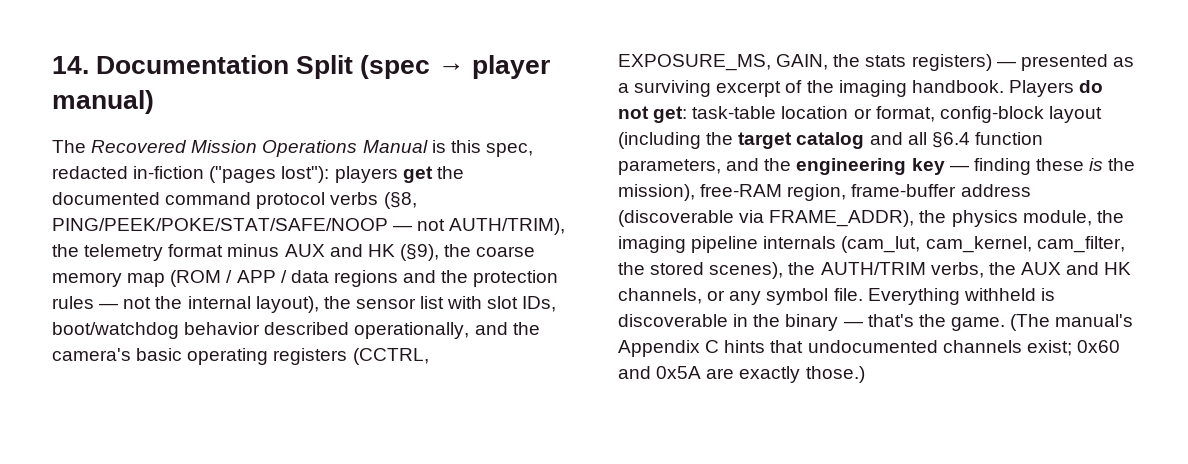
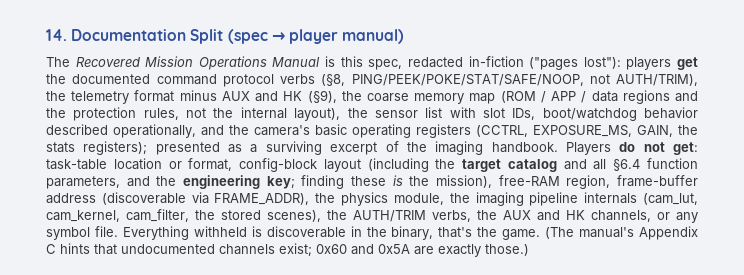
[52,218,413,231] PING/PEEK/POKE/STAT/SAFE/NOOP — -> [351,74,584,86] PING/PEEK/POKE/STAT/SAFE/NOOP,
[52,296,119,309] rules — -> [143,108,179,120] rules,
[911,54,1016,71] registers) — -> [83,141,148,155] registers);
[911,158,969,175] key — -> [266,176,295,189] key;
[785,314,863,331] binary — -> [391,226,434,240] binary,

